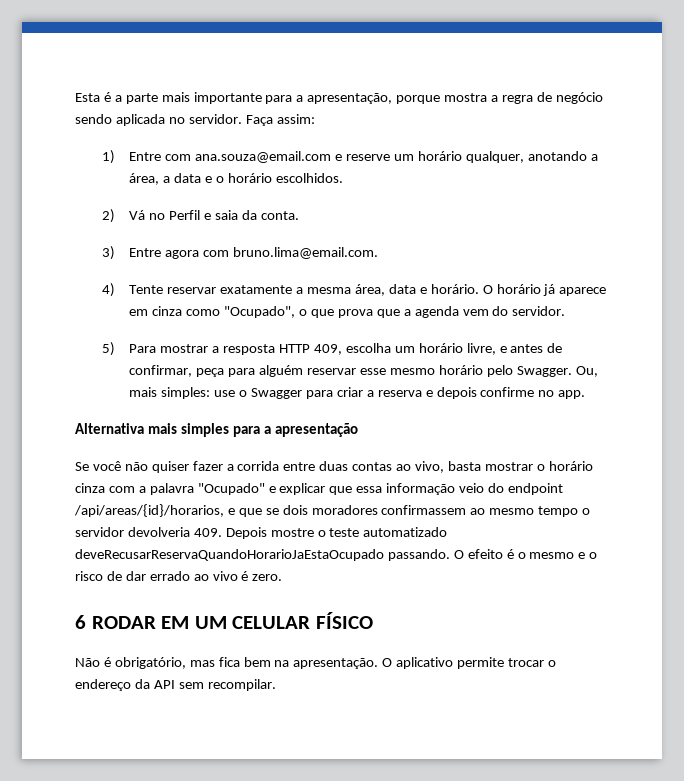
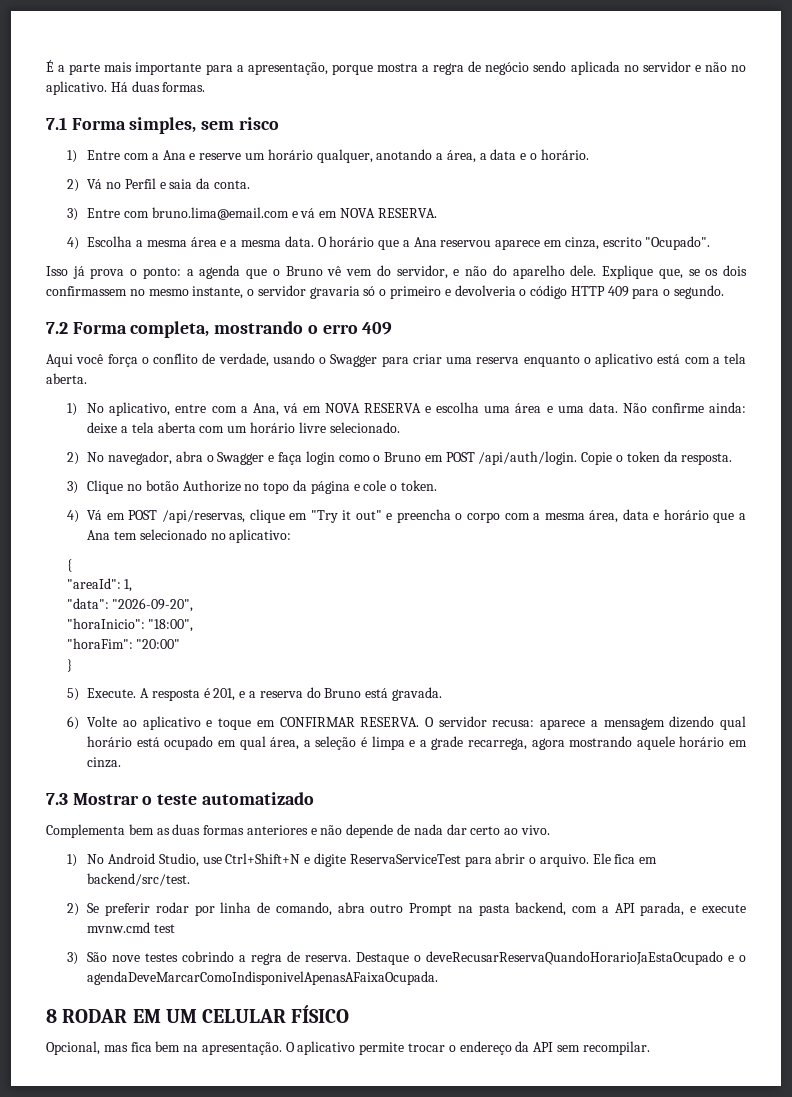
[75,92,111,102] Esta é -> [46,60,54,72] É
[188,114,315,126] servidor. Faça assim: -> [642,61,747,72] [46,81,206,95] [46,117,279,134] servidor e não no aplicativo. Há duas formas. // 7.1 Forma simples, sem risco
[195,151,332,163] ana.souza@email.com -> [151,150,186,160] a Ana
[227,173,343,183] horário escolhidos. -> [540,149,589,160] horário.
[165,247,379,259] [102,283,293,297] agora com bruno.lima@email.com. // 4) Tente reservar exatamente -> [124,207,437,220] [66,236,711,250] [46,265,748,279] [46,285,725,299] [46,321,393,338] [46,353,746,367] [46,373,87,384] [66,402,746,416] [87,422,400,433] [66,451,733,465] [66,480,437,494] [66,509,530,523] com bruno.lima@email.com e vá em NOVA RESERVA. // 4) Escolha a mesma área e a mesma data. O horário que a Ana reservou aparece em cinza, escrito "Ocupado". // Isso já prova o ponto: a agenda que o Bruno vê vem do servidor, e não do aparelho dele. Explique que, se os dois confirmassem no mesmo instante, o servidor gravaria só o primeiro e devolveria o código HTTP 409 para o segundo. // 7.2 Forma completa, mostrando o erro 409 // Aqui você força o conflito de verdade, usando o Swagger para criar uma reserva enquanto o aplicativo está com a tela aberta. // 1) No aplicativo, entre com a Ana, vá em NOVA RESERVA e escolha uma área e uma data. Não confirme ainda: deixe a tela aberta com um horário livre selecionado. // 2) No navegador, abra o Swagger e faça login como o Bruno em POST /api/auth/login. Copie o token da resposta. // 3) Clique no botão Authorize no topo da página e cole o token. // 4) Vá em POST /api/reservas, clique em "Try it out" e preencha o corpo com
[430,284,607,296] [129,306,566,318] [102,342,563,356] [129,365,598,377] [129,387,586,399] [75,423,358,437] [75,461,593,473] [75,483,563,495] [74,504,591,517] [75,527,448,539] [75,549,598,561] [75,571,283,581] [75,615,86,629] horário. O horário já aparece em cinza como "Ocupado", o que prova que a agenda vem do servidor. // 5) Para mostrar a resposta HTTP 409, escolha um horário livre, e antes de confirmar, peça para alguém reservar esse mesmo horário pelo Swagger. Ou, mais simples: use o Swagger para criar a reserva e depois confirme no app. // Alternativa mais simples para a apresentação // Se você não quiser fazer a corrida entre duas contas ao vivo, basta mostrar o horário cinza com a palavra "Ocupado" e explicar que essa informação veio do endpoint /api/areas/{id}/horarios, e que se dois moradores confirmassem ao mesmo tempo o servidor devolveria 409. Depois mostre o teste automatizado deveRecusarReservaQuandoHorarioJaEstaOcupado passando. O efeito é o mesmo e o risco de dar errado ao vivo é zero. // 6 -> [663,509,746,523] [87,529,292,543] [66,559,72,572] [66,578,133,592] [66,598,194,612] [66,618,194,632] [66,638,181,649] [66,659,72,672] [66,687,442,701] [66,716,746,730] [87,736,747,750] [87,757,122,768] [46,792,314,805] [46,824,550,838] [66,853,658,867] [87,873,191,886] [66,902,747,916] [87,922,176,933] [66,951,747,965] [87,971,439,985] [46,1009,57,1023] horário que a Ana tem selecionado no aplicativo: // { // "areaId": 1, // "data": "2026-09-20", // "horaInicio": "18:00", // "horaFim": "20:00" // } // 5) Execute. A resposta é 201, e a reserva do Bruno está gravada. // 6) Volte ao aplicativo e toque em CONFIRMAR RESERVA. O servidor recusa: aparece a mensagem dizendo qual horário está ocupado em qual área, a seleção é limpa e a grade recarrega, agora mostrando aquele horário em cinza. // 7.3 Mostrar o teste automatizado // Complementa bem as duas formas anteriores e não depende de nada dar certo ao vivo. // 1) No Android Studio, use Ctrl+Shift+N e digite ReservaServiceTest para abrir o arquivo. Ele fica em backend/src/test. // 2) Se preferir rodar por linha de comando, abra outro Prompt na pasta backend, com a API parada, e execute mvnw.cmd test // 3) São nove testes cobrindo a regra de reserva. Destaque o deveRecusarReservaQuandoHorarioJaEstaOcupado e o agendaDeveMarcarComoIndisponivelApenasAFaixaOcupada. // 8
[75,657,186,669] Não é obrigatório, -> [46,1041,100,1055] Opcional,

